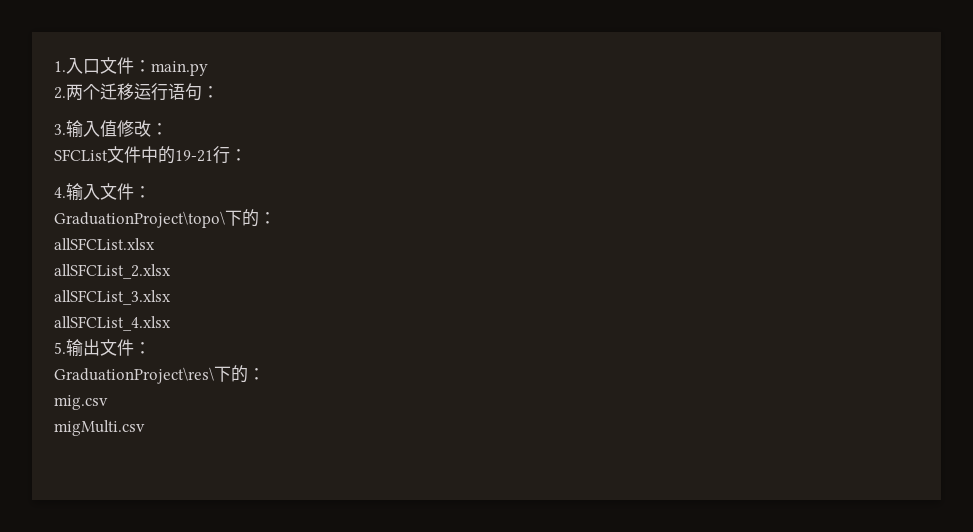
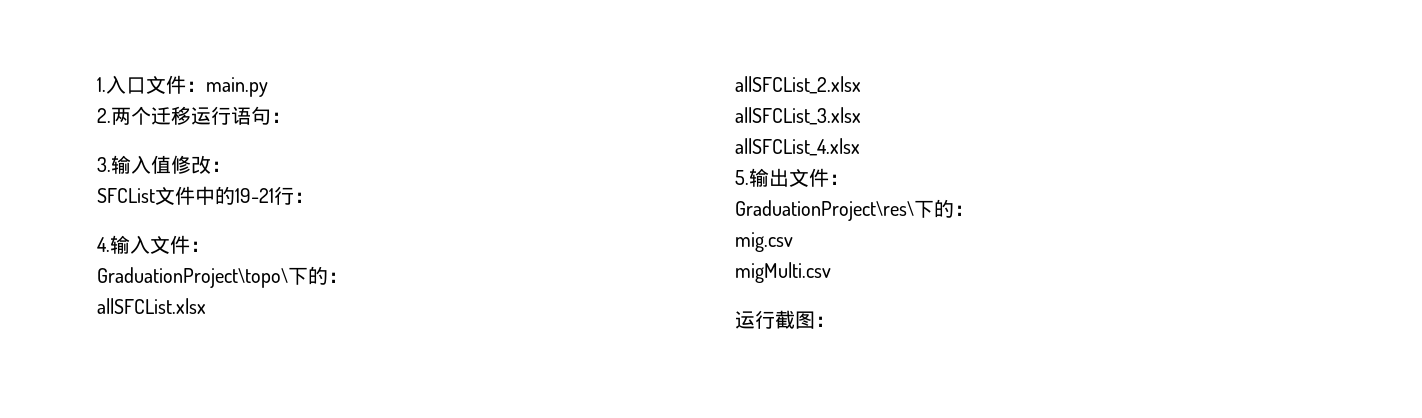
(145, 428) none -> [735,310,835,329] // 运行截图：

